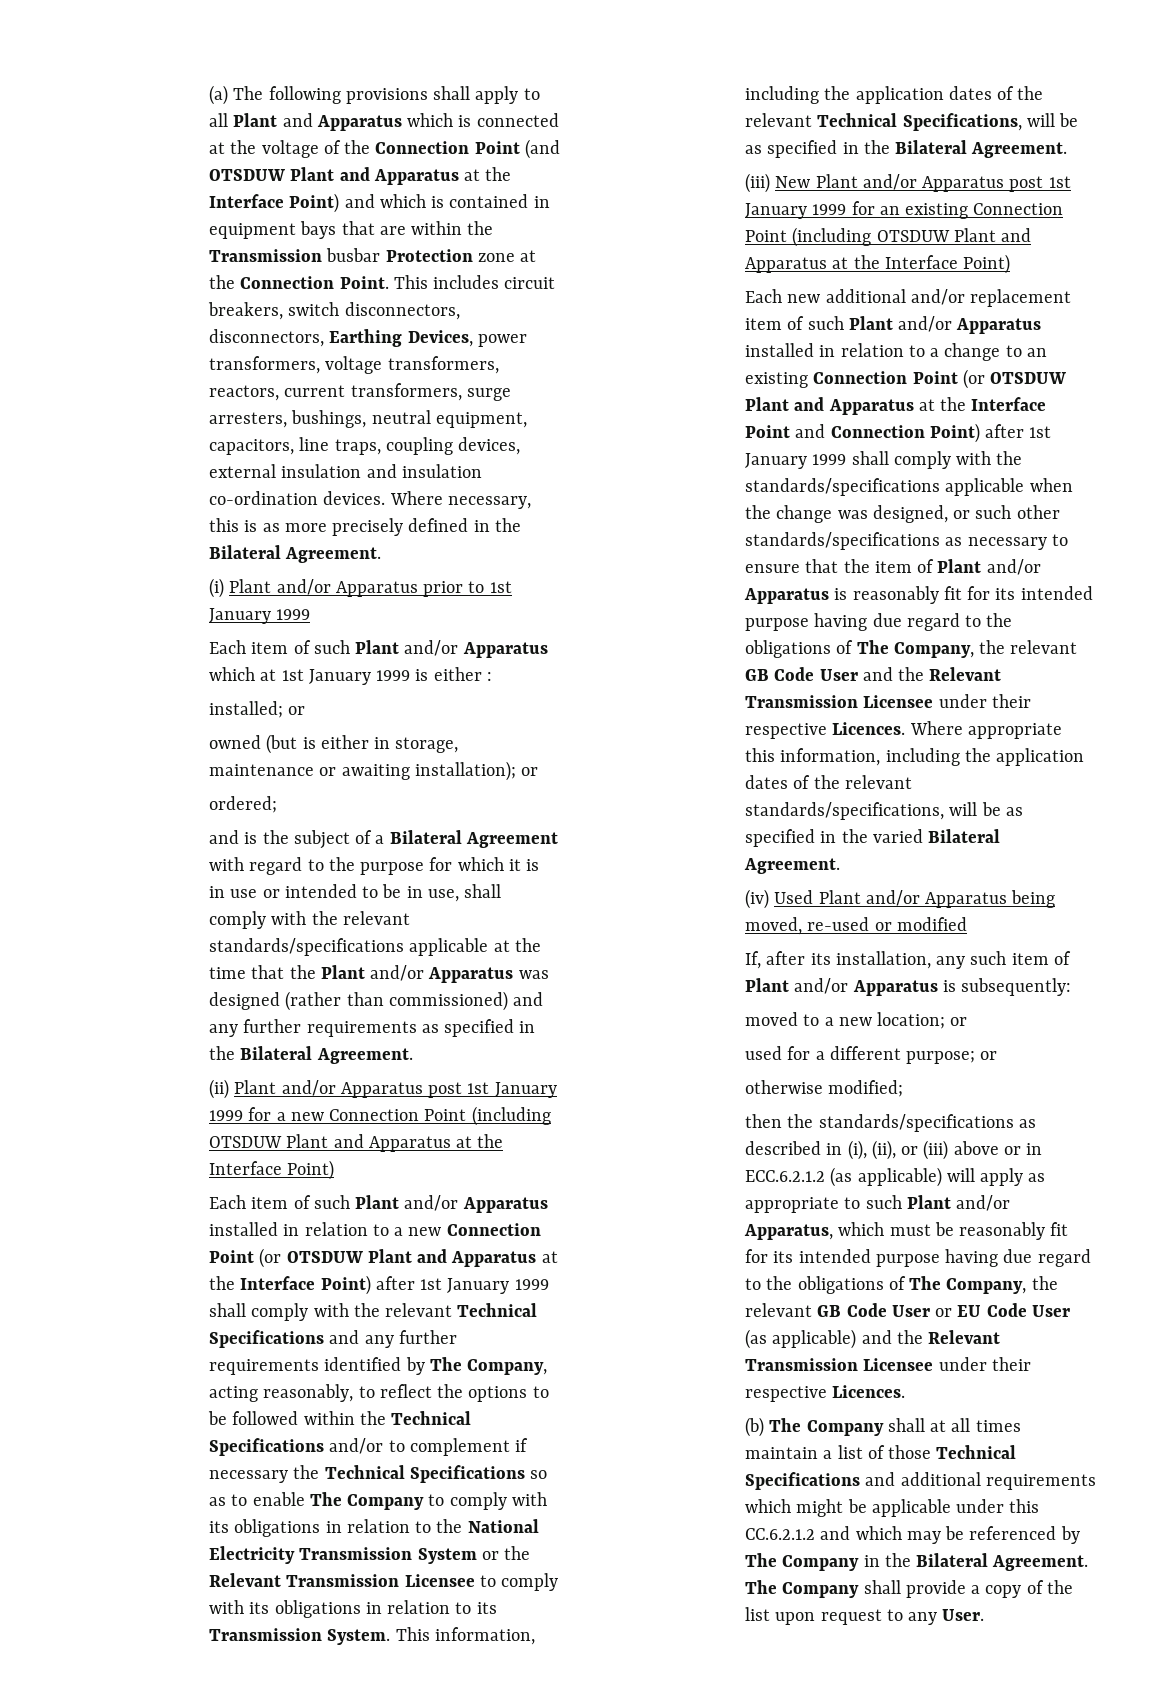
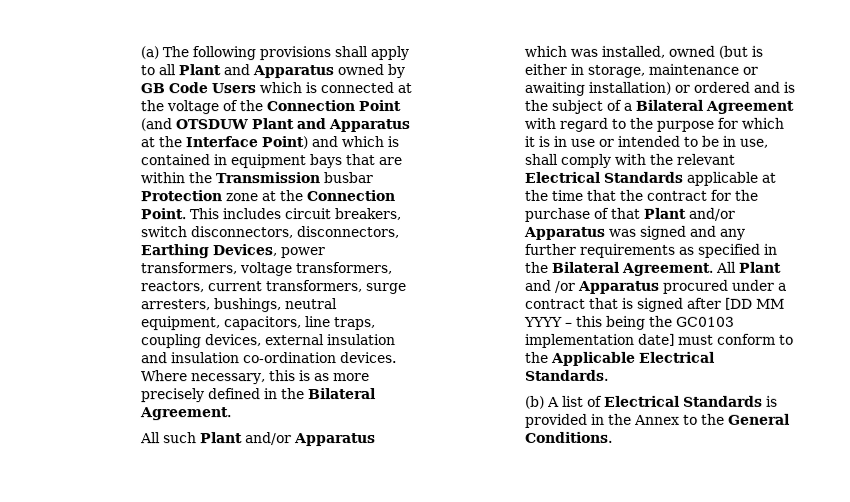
(402, 123) none -> [337,64,406,79] [140,82,257,94] owned by GB Code Users
[208,578,512,598] [208,608,311,624] [208,640,311,654] (i) Plant and/or Apparatus prior to 1st January 1999 // Each item of -> [140,432,162,444] All
[260,667,492,685] [208,701,306,718] at 1st January 1999 is either : // installed; or // -> [570,45,666,58] was installed,
[414,761,539,781] [208,796,277,813] installation); or // ordered; // -> [588,81,751,95] installation) or ordered
[208,938,404,956] standards/specifications -> [524,171,684,183] Electrical Standards
[320,965,549,983] [208,991,508,1011] Plant and/or Apparatus was designed (rather than commissioned) -> [646,189,759,201] [524,207,736,222] [523,225,687,240] contract for the purchase of that Plant and/or Apparatus was signed
[208,1079,557,1099] [208,1106,551,1126] [208,1134,504,1152] [208,1160,335,1180] [208,1195,548,1213] [208,1222,541,1236] [208,1248,558,1268] [208,1275,549,1295] [208,1303,538,1321] [208,1330,457,1348] [208,1357,548,1375] [208,1384,549,1402] [207,1411,472,1425] [208,1438,529,1456] [208,1465,548,1483] [208,1492,547,1510] [208,1519,539,1537] [208,1546,531,1564] [208,1573,559,1591] [208,1600,497,1618] [208,1627,535,1645] [744,86,1044,104] [744,113,1079,131] [744,140,1068,158] [744,173,1071,193] [744,201,1064,219] [744,227,1032,247] [744,254,1011,274] [744,289,1072,307] [744,316,1042,334] [744,343,1047,361] [744,369,1067,389] [744,397,1047,415] [744,423,1052,443] [744,451,1023,469] [744,478,1073,496] [744,505,1060,523] [744,532,1068,550] [744,559,1041,575] [743,586,1093,604] [744,613,1013,631] [744,640,1078,658] [744,667,1002,681] [744,694,1031,708] [744,721,1062,739] [744,748,1085,766] [744,775,912,789] [744,802,1023,820] [744,829,1001,847] [743,858,840,874] [744,889,1056,909] [744,917,967,935] [744,951,1071,969] [744,978,1072,996] [744,1012,968,1029] [744,1046,998,1064] [744,1080,904,1097] [744,1114,1036,1132] [744,1140,1043,1160] [744,1167,1046,1187] [744,1195,1011,1213] [743,1222,1069,1240] [744,1249,1091,1267] [744,1276,1058,1294] [744,1303,1070,1317] [744,1329,1001,1349] [744,1357,1031,1371] [744,1385,906,1402] [744,1417,1021,1437] [744,1445,1017,1459] [744,1472,1096,1490] [744,1499,1040,1517] [744,1526,1080,1544] [744,1553,1089,1571] [744,1580,1073,1598] [744,1607,985,1625] // (ii) Plant and/or Apparatus post 1st January 1999 for a new Connection Point (including OTSDUW Plant and Apparatus at the Interface Point) // Each item of such Plant and/or Apparatus installed in relation to a new Connection Point (or OTSDUW Plant and Apparatus at the Interface Point) after 1st January 1999 shall comply with the relevant Technical Specifications and any further requirements identified by The Company, acting reasonably, to reflect the options to be followed within the Technical Specifications and/or to complement if necessary the Technical Specifications so as to enable The Company to comply with its obligations in relation to the National Electricity Transmission System or the Relevant Transmission Licensee to comply with its obligations in relation to its Transmission System. This information, including the application dates of the relevant Technical Specifications, will be as specified in the Bilateral Agreement. // (iii) New Plant and/or Apparatus post 1st January 1999 for an existing Connection Point (including OTSDUW Plant and Apparatus at the Interface Point) // Each new additional and/or replacement item of such Plant and/or Apparatus installed in relation to a change to an existing Connection Point (or OTSDUW Plant and Apparatus at the Interface Point and Connection Point) after 1st January 1999 shall comply with the standards/specifications applicable when the change was designed, or such other standards/specifications as necessary to ensure that the item of Plant and/or Apparatus is reasonably fit for its intended purpose having due regard to the obligations of The Company, the relevant GB Code User and the Relevant Transmission Licensee under their respective Licences. Where appropriate this information, including the application dates of the relevant standards/specifications, will be as specified in the varied Bilateral Agreement. // (iv) Used Plant and/or Apparatus being moved, re-used or modified // If, after its installation, any such item of Plant and/or Apparatus is subsequently: // moved to a new location; or // used for a different purpose; or // otherwise modified; // then the standards/specifications as described in (i), (ii), or (iii) above or in ECC.6.2.1.2 (as applicable) will apply as appropriate to such Plant and/or Apparatus, which must be reasonably fit for its intended purpose having due regard to the obligations of The Company, the relevant GB Code User or EU Code User (as applicable) and the Relevant Transmission Licensee under their respective Licences. // (b) The Company shall at all times maintain a list of those Technical Specifications and additional requirements which might be applicable under this CC.6.2.1.2 and which may be referenced by The Company in the Bilateral Agreement. The Company shall provide a copy of the list upon request to any User. -> [716,261,783,273] [525,279,788,294] [525,297,786,312] [524,315,736,330] [525,333,795,348] [525,351,716,366] [525,369,610,381] [525,395,779,409] [525,413,791,428] [525,431,614,443] All Plant and /or Apparatus procured under a contract that is signed after [DD MM YYYY – this being the GC0103 implementation date] must conform to the Applicable Electrical Standards. // (b) A list of Electrical Standards is provided in the Annex to the General Conditions.

